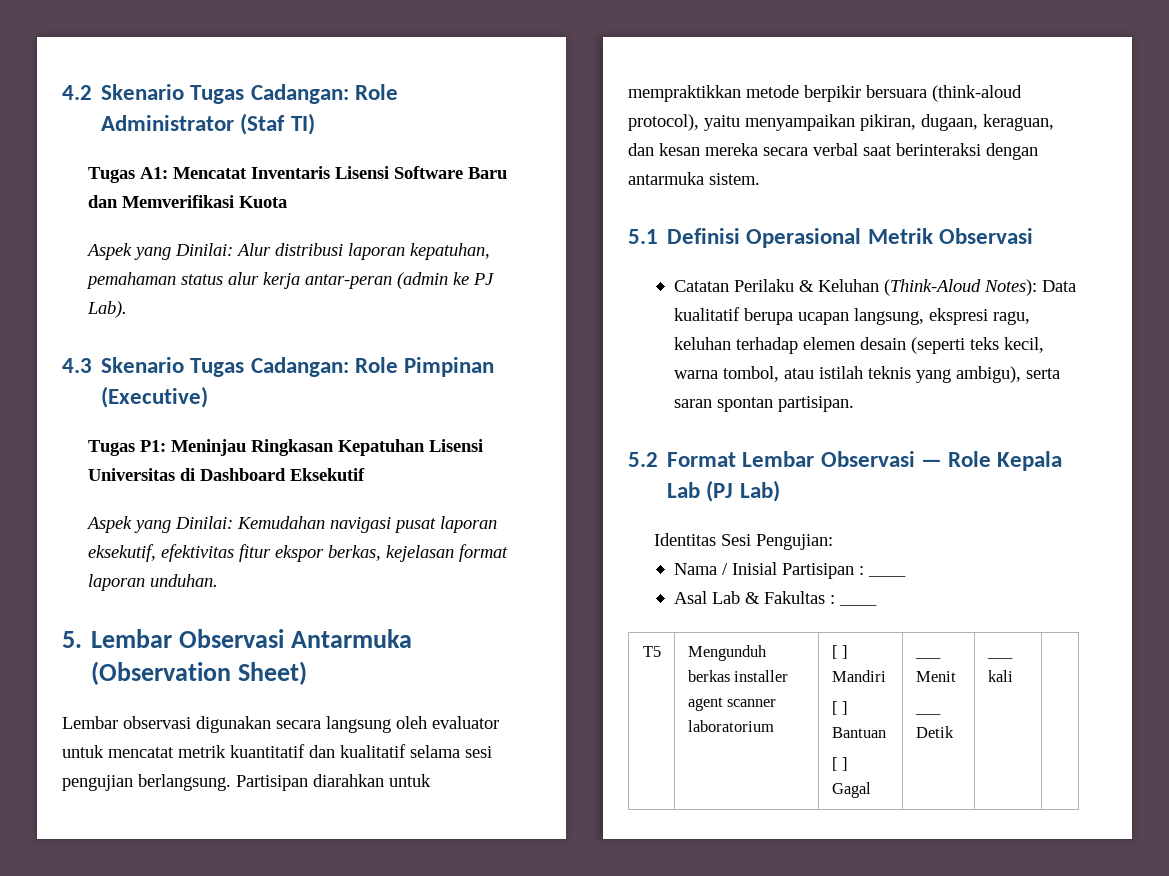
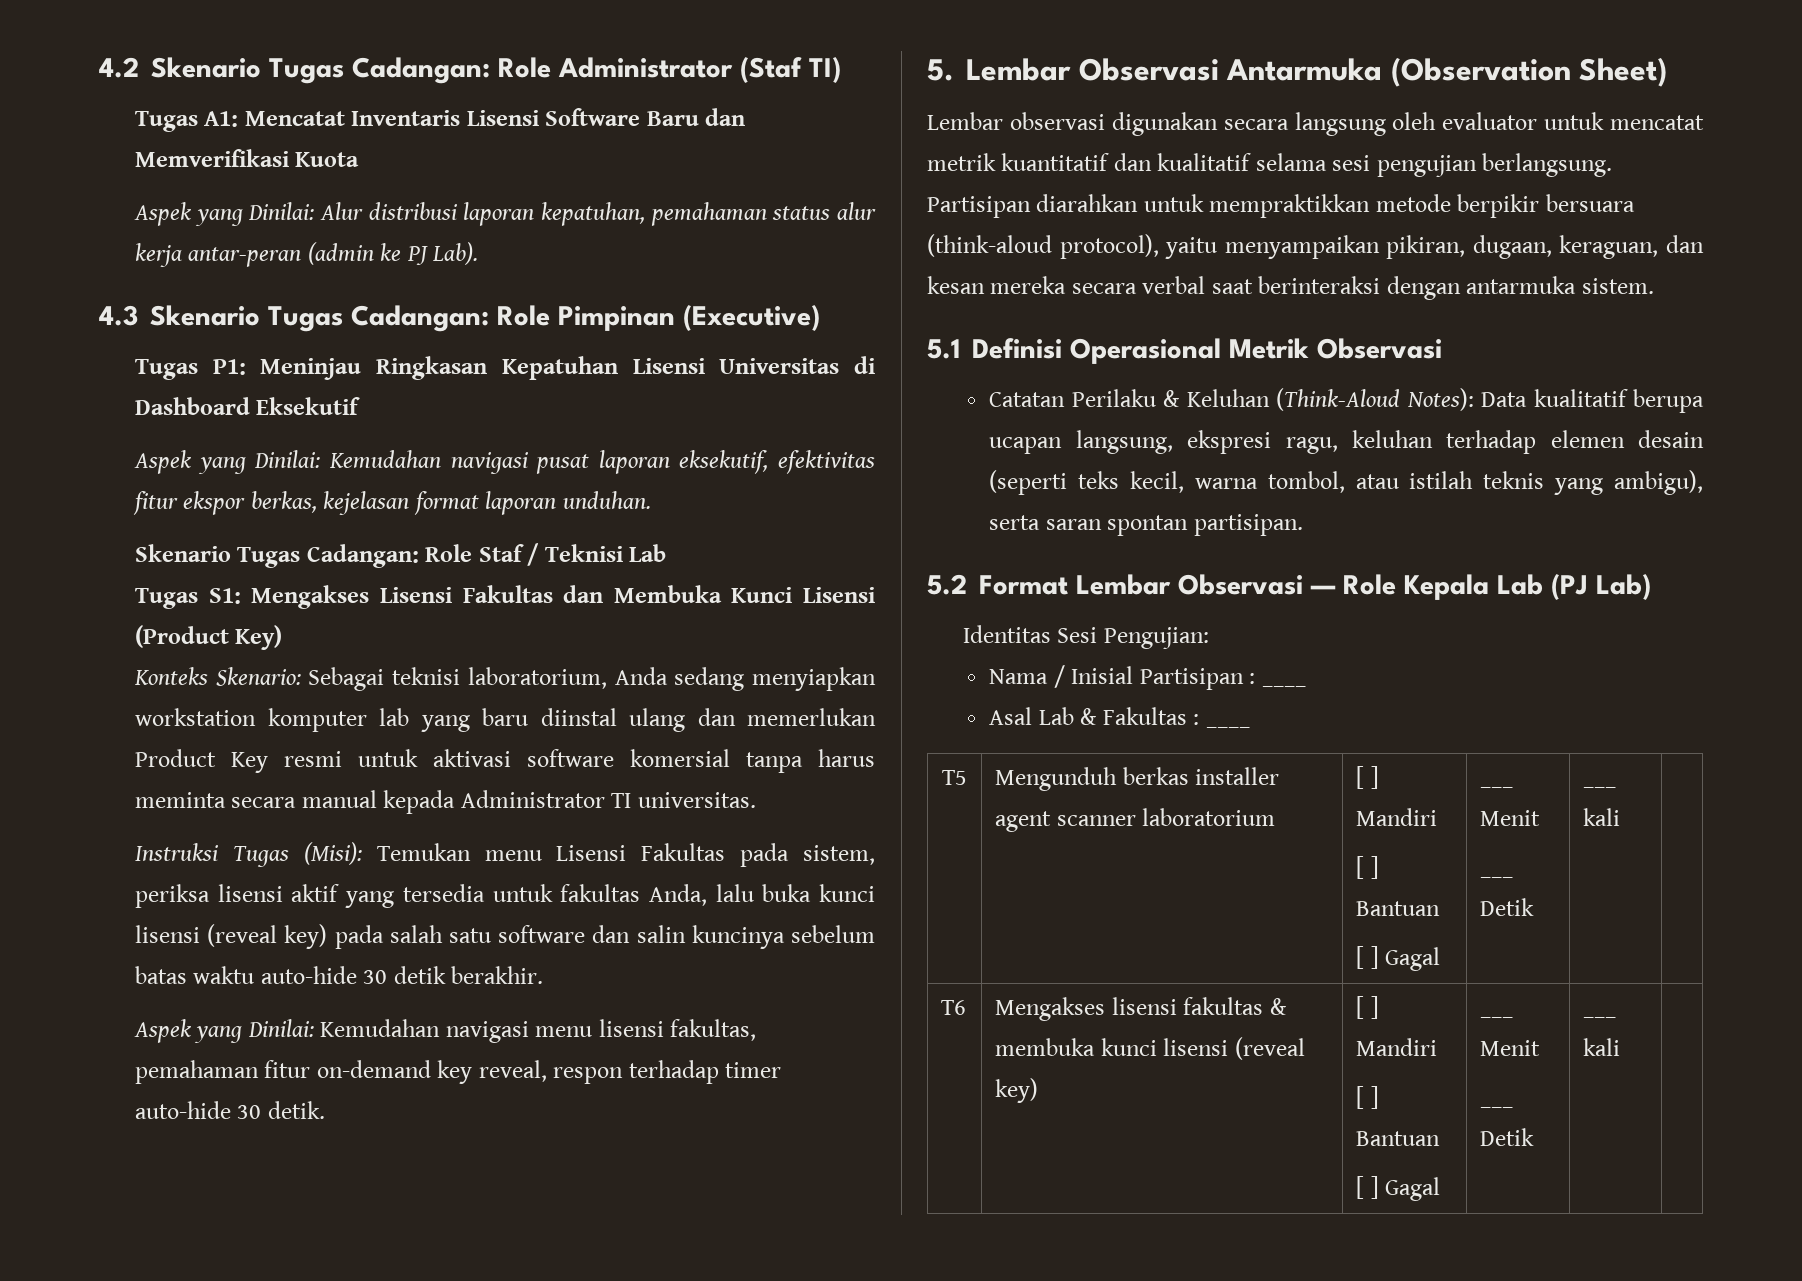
(218, 580) none -> [135,543,667,568] [135,585,875,609] [135,625,283,650] [134,667,876,691] [135,708,876,732] [135,749,875,773] [135,790,756,814] [135,842,875,867] [135,884,875,908] [135,924,875,949] [135,966,544,984] [134,1019,757,1043] [135,1060,782,1084] [135,1101,325,1119] // Skenario Tugas Cadangan: Role Staf / Teknisi Lab // Tugas S1: Mengakses Lisensi Fakultas dan Membuka Kunci Lisensi (Product Key) // Konteks Skenario: Sebagai teknisi laboratorium, Anda sedang menyiapkan workstation komputer lab yang baru diinstal ulang dan memerlukan Product Key resmi untuk aktivasi software komersial tanpa harus meminta secara manual kepada Administrator TI universitas. // Instruksi Tugas (Misi): Temukan menu Lisensi Fakultas pada sistem, periksa lisensi aktif yang tersedia untuk fakultas Anda, lalu buka kunci lisensi (reveal key) pada salah satu software dan salin kuncinya sebelum batas waktu auto-hide 30 detik berakhir. // Aspek yang Dinilai: Kemudahan navigasi menu lisensi fakultas, pemahaman fitur on-demand key reveal, respon terhadap timer auto-hide 30 detik.
(1013, 676) none -> [941,1000,967,1015] [995,997,1287,1021] [995,1037,1305,1060] [995,1078,1039,1103] [1356,996,1379,1019] [1356,1038,1438,1056] [1356,1086,1379,1109] [1356,1131,1441,1146] [1356,1176,1441,1201] [1480,1015,1514,1018] [1480,1040,1541,1056] [1480,1105,1514,1108] [1480,1128,1535,1146] [1583,1015,1617,1018] [1583,1038,1621,1056] // T6 | Mengakses lisensi fakultas & membuka kunci lisensi (reveal key) | [ ] Mandiri // [ ] Bantuan // [ ] Gagal | ___ Menit // ___ Detik | ___ kali |

